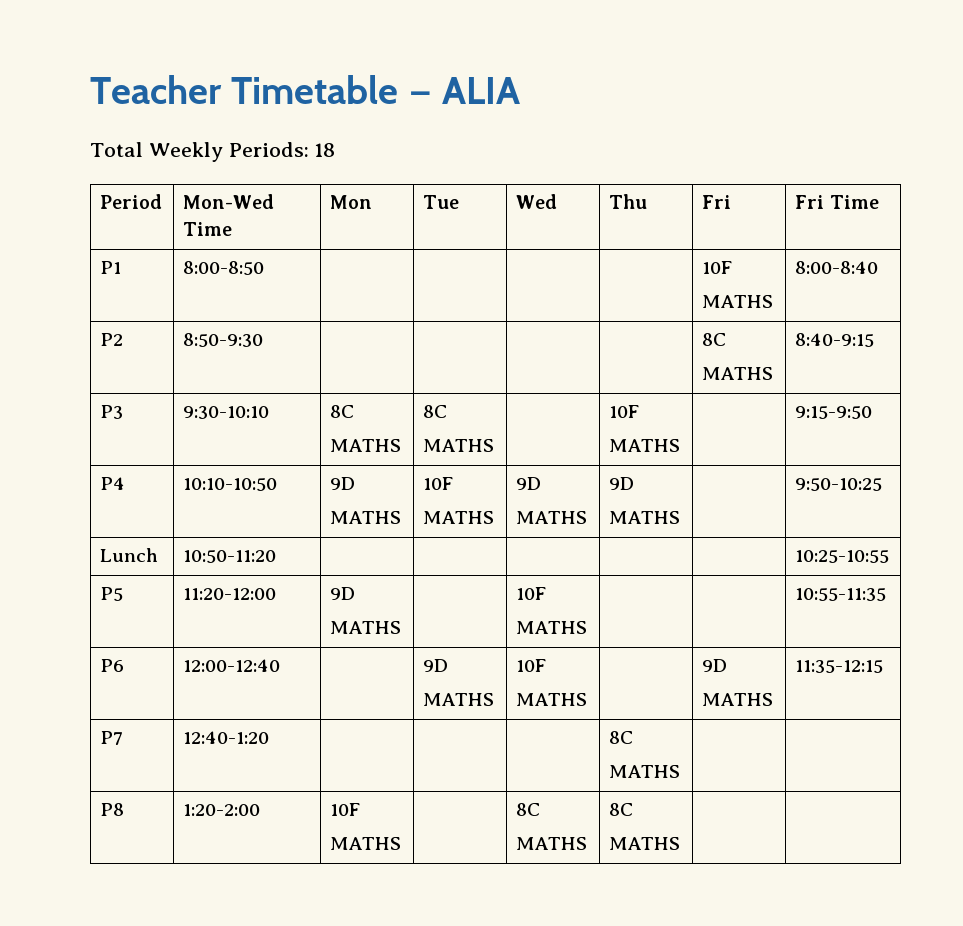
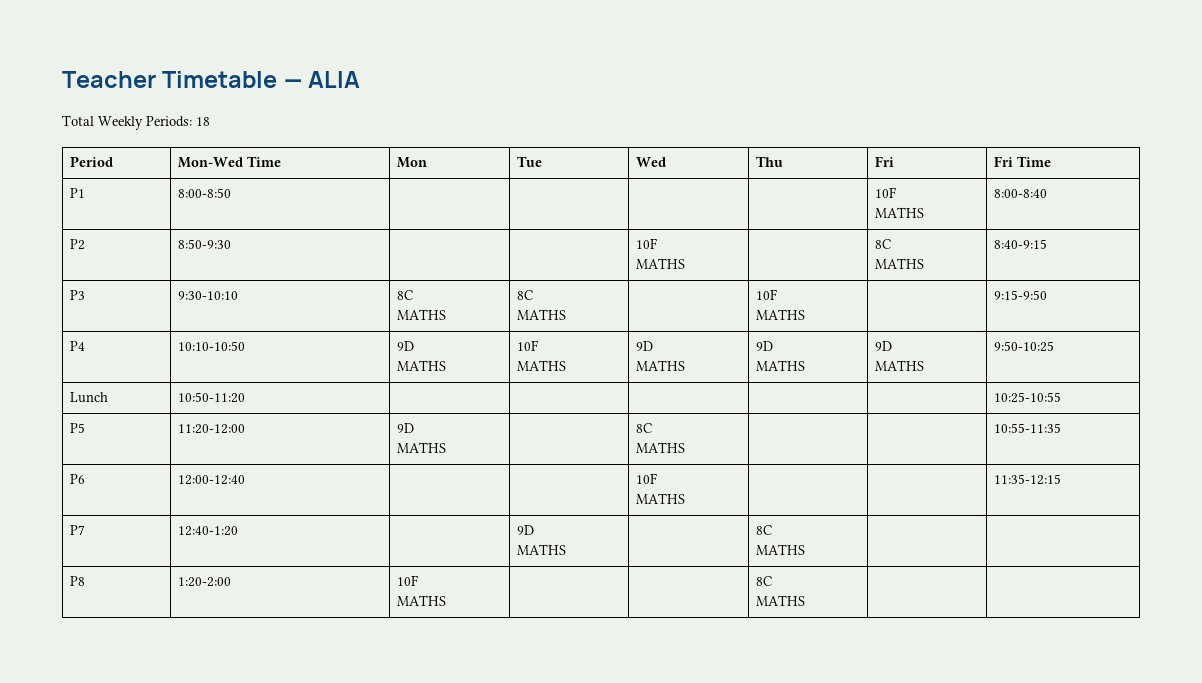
(264, 340) none -> [635,238,657,249] [635,258,685,269] 10F // MATHS
(681, 517) none -> [874,341,892,351] [874,360,924,371] 9D // MATHS
[516,587,547,600] 10F -> [635,423,652,433] 8C
[423,659,449,672] [423,693,495,706] [516,659,547,672] [516,693,588,706] [702,659,728,672] [702,693,774,706] 9D // MATHS | 10F // MATHS | | 9D // MATHS -> [635,473,657,484] [635,493,685,504] | 10F // MATHS | |
(270, 737) none -> [516,525,534,535] [516,544,566,555] 9D // MATHS
[516,803,541,816] [516,837,588,850] 8C // MATHS -> (446, 600) none

